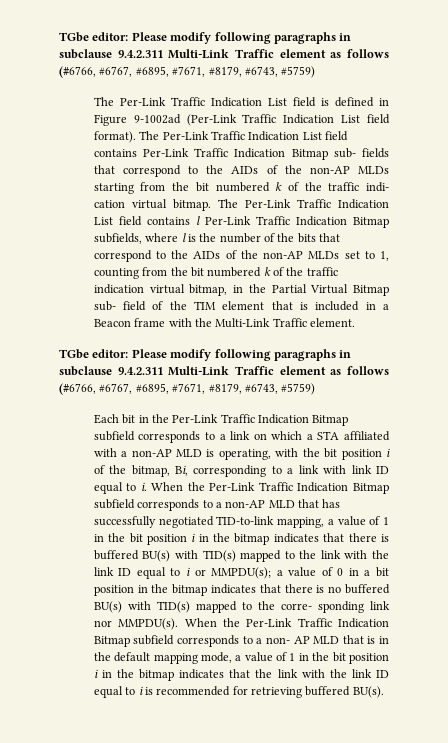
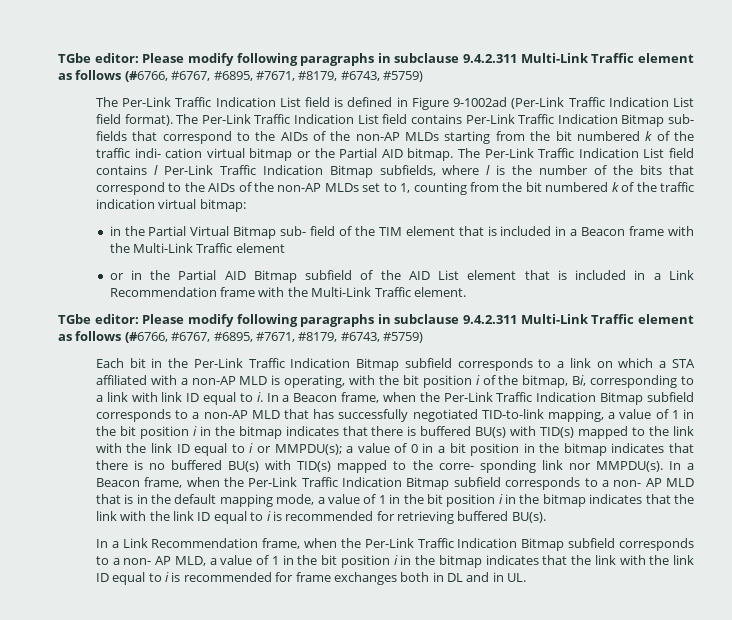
(167, 204) none -> [249,148,403,161] bitmap or the Partial AID
[189,284,228,296] bitmap, -> [199,199,246,212] bitmap: //
(307, 322) none -> [235,243,285,253] [109,270,695,283] [109,287,411,297] element // or in the Partial AID Bitmap subfield of the AID List element that is included in a Link Recommendation frame with the Multi-Link Traffic
[151,482,184,491] When -> [266,392,416,403] In a Beacon frame, when
[184,618,217,627] When -> [668,461,694,470] [95,477,220,488] In a Beacon frame, when
(384, 692) none -> [95,538,695,551] [95,555,695,568] [95,572,527,585] // In a Link Recommendation frame, when the Per-Link Traffic Indication Bitmap subfield corresponds to a non- AP MLD, a value of 1 in the bit position i in the bitmap indicates that the link with the link ID equal to i is recommended for frame exchanges both in DL and in UL.

